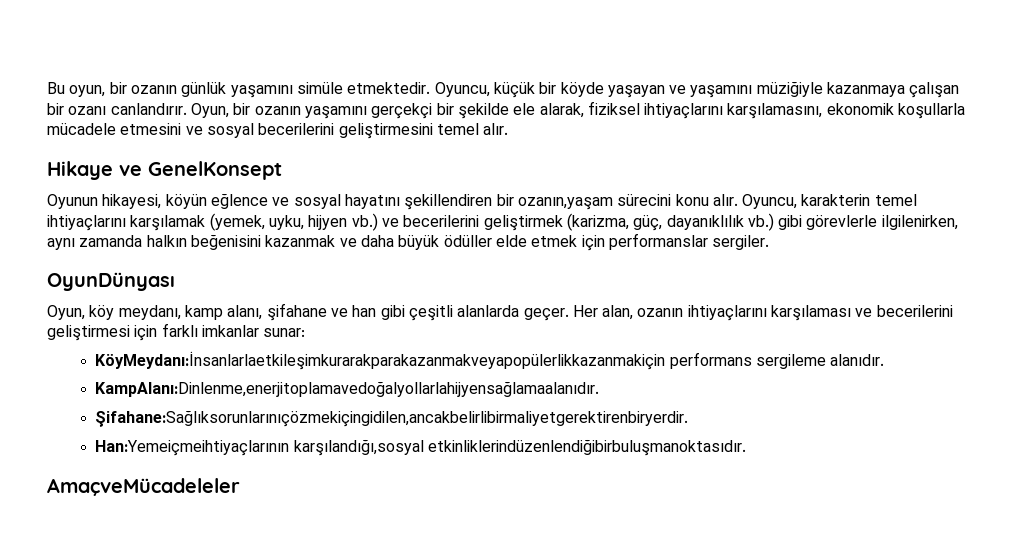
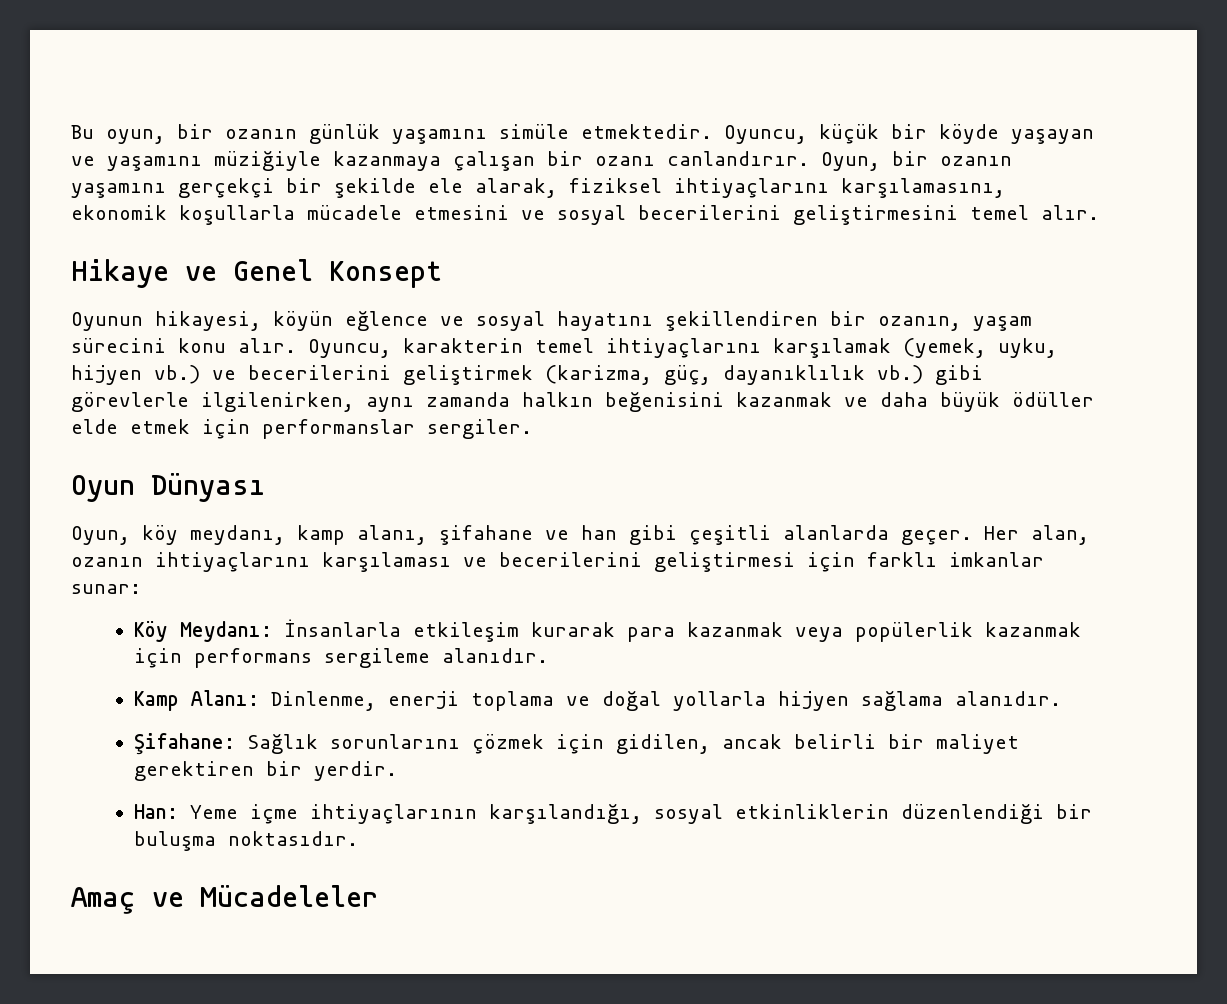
[148,161,282,180] GenelKonsept -> [233,259,442,288] Genel Konsept
[517,197,613,210] ozanın,yaşam -> [878,316,1032,331] ozanın, yaşam
[47,272,175,291] OyunDünyası -> [71,473,265,502] Oyun Dünyası
[95,351,885,370] [95,381,600,397] [95,410,689,427] [95,439,747,456] [47,478,240,496] KöyMeydanı:İnsanlarlaetkileşimkurarakparakazanmakveyapopülerlikkazanmakiçin performans sergileme alanıdır. // KampAlanı:Dinlenme,enerjitoplamavedoğalyollarlahijyensağlamaalanıdır. // Şifahane:Sağlıksorunlarınıçözmekiçingidilen,ancakbelirlibirmaliyetgerektirenbiryerdir. // Han:Yemeiçmeihtiyaçlarının karşılandığı,sosyal etkinliklerindüzenlendiğibirbuluşmanoktasıdır. // AmaçveMücadeleler -> [134,619,1082,642] [134,648,549,668] [134,690,1062,711] [134,733,1020,755] [134,761,398,781] [134,804,1093,824] [134,831,359,851] [71,885,378,914] Köy Meydanı: İnsanlarla etkileşim kurarak para kazanmak veya popülerlik kazanmak için performans sergileme alanıdır. // Kamp Alanı: Dinlenme, enerji toplama ve doğal yollarla hijyen sağlama alanıdır. // Şifahane: Sağlık sorunlarını çözmek için gidilen, ancak belirli bir maliyet gerektiren bir yerdir. // Han: Yeme içme ihtiyaçlarının karşılandığı, sosyal etkinliklerin düzenlendiği bir buluşma noktasıdır. // Amaç ve Mücadeleler

